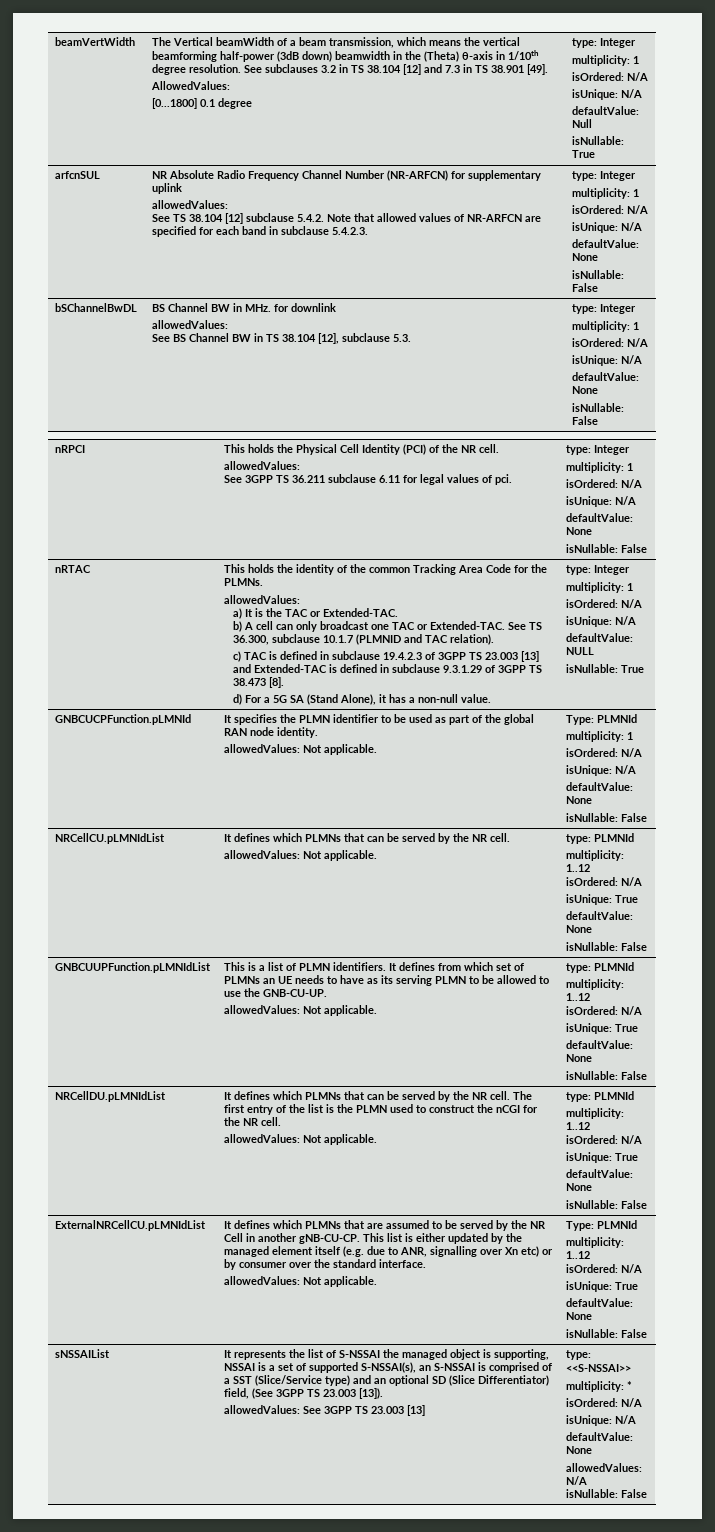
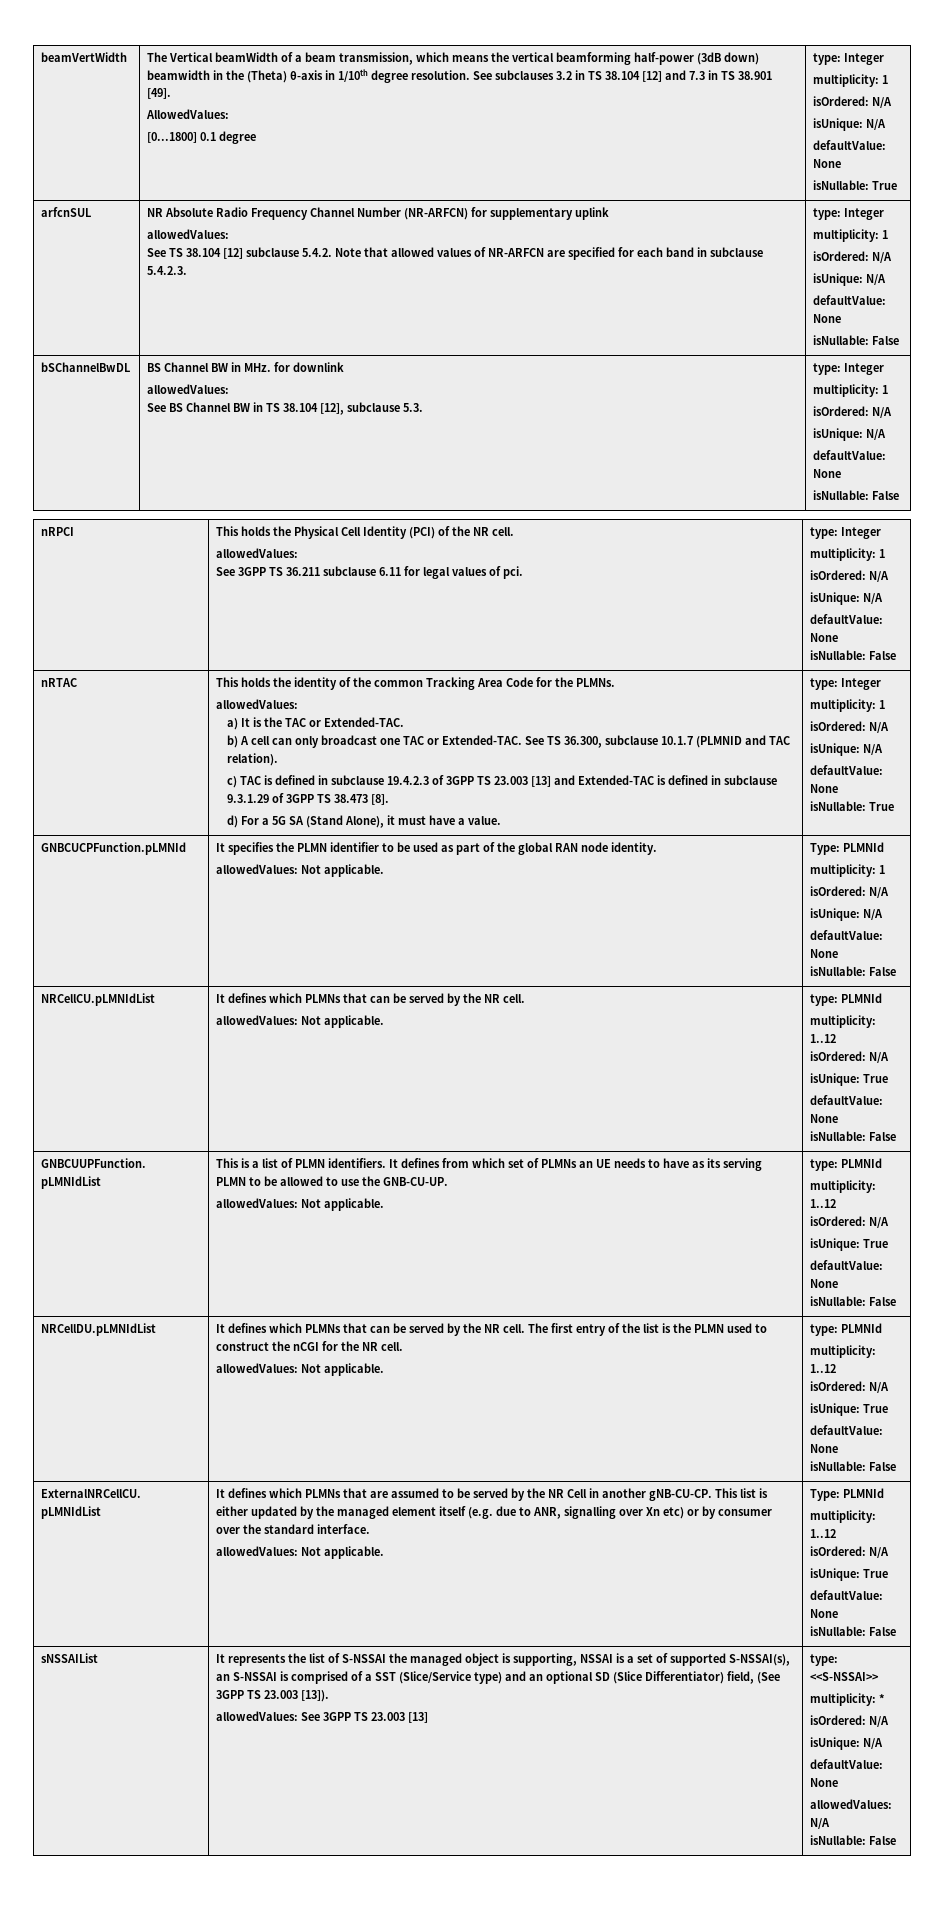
[572,106,640,115] [572,119,593,128] defaultValue: Null -> [813,140,887,150] [813,159,842,168] defaultValue: None
[388,694,458,703] has a non-null -> [397,815,465,825] must have a
[566,633,634,642] [566,647,595,655] defaultValue: NULL -> [810,765,884,775] [810,784,839,793] defaultValue: None

